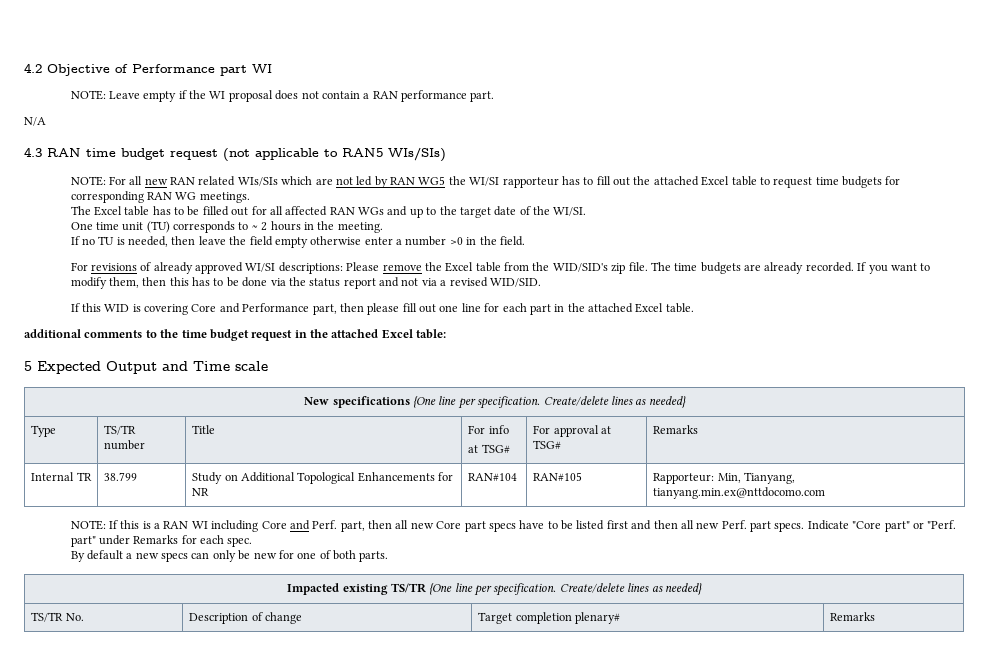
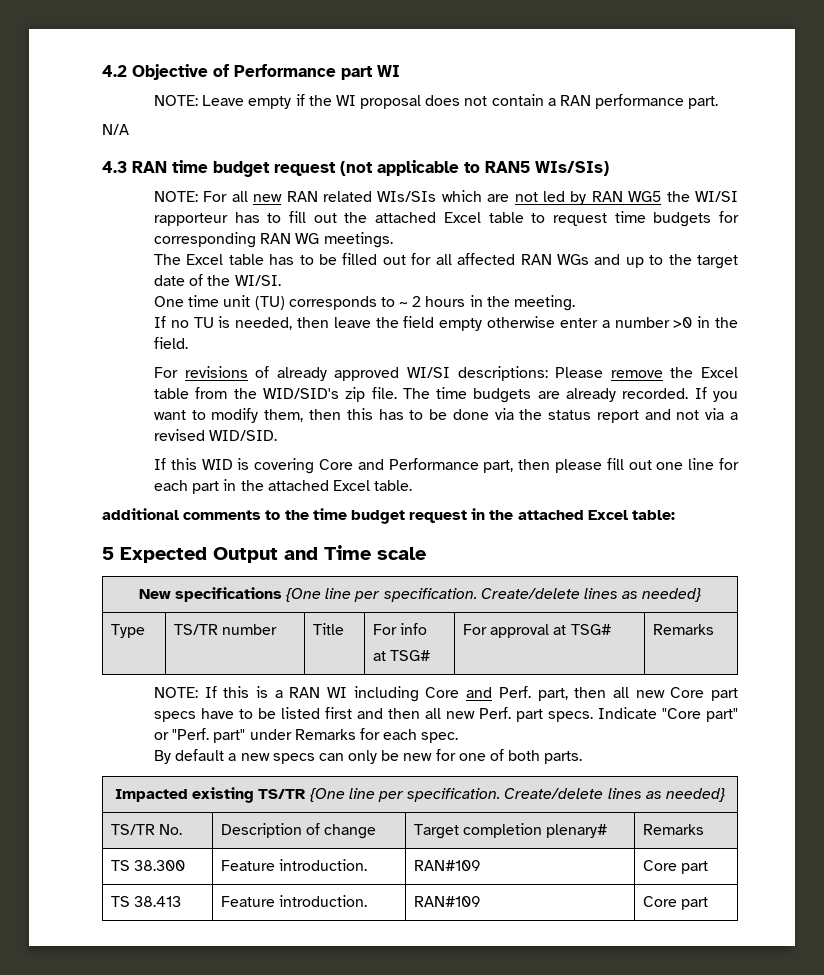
[31,472,92,481] [104,472,138,481] [192,472,454,484] [192,488,210,496] [468,473,518,481] [533,472,583,481] [653,472,796,484] [653,487,826,499] // Internal TR | 38.799 | Study on Additional Topological Enhancements for NR | RAN#104 | RAN#105 | Rapporteur: Min, Tianyang, tianyang.min.ex@nttdocomo.com -> (714, 629) none
(876, 616) none -> [110,860,186,871] [220,859,368,871] [413,860,481,871] [642,860,709,874] [110,896,182,907] [220,895,368,907] [413,896,481,907] [642,896,709,910] // TS 38.300 | Feature introduction. | RAN#109 | Core part // TS 38.413 | Feature introduction. | RAN#109 | Core part

